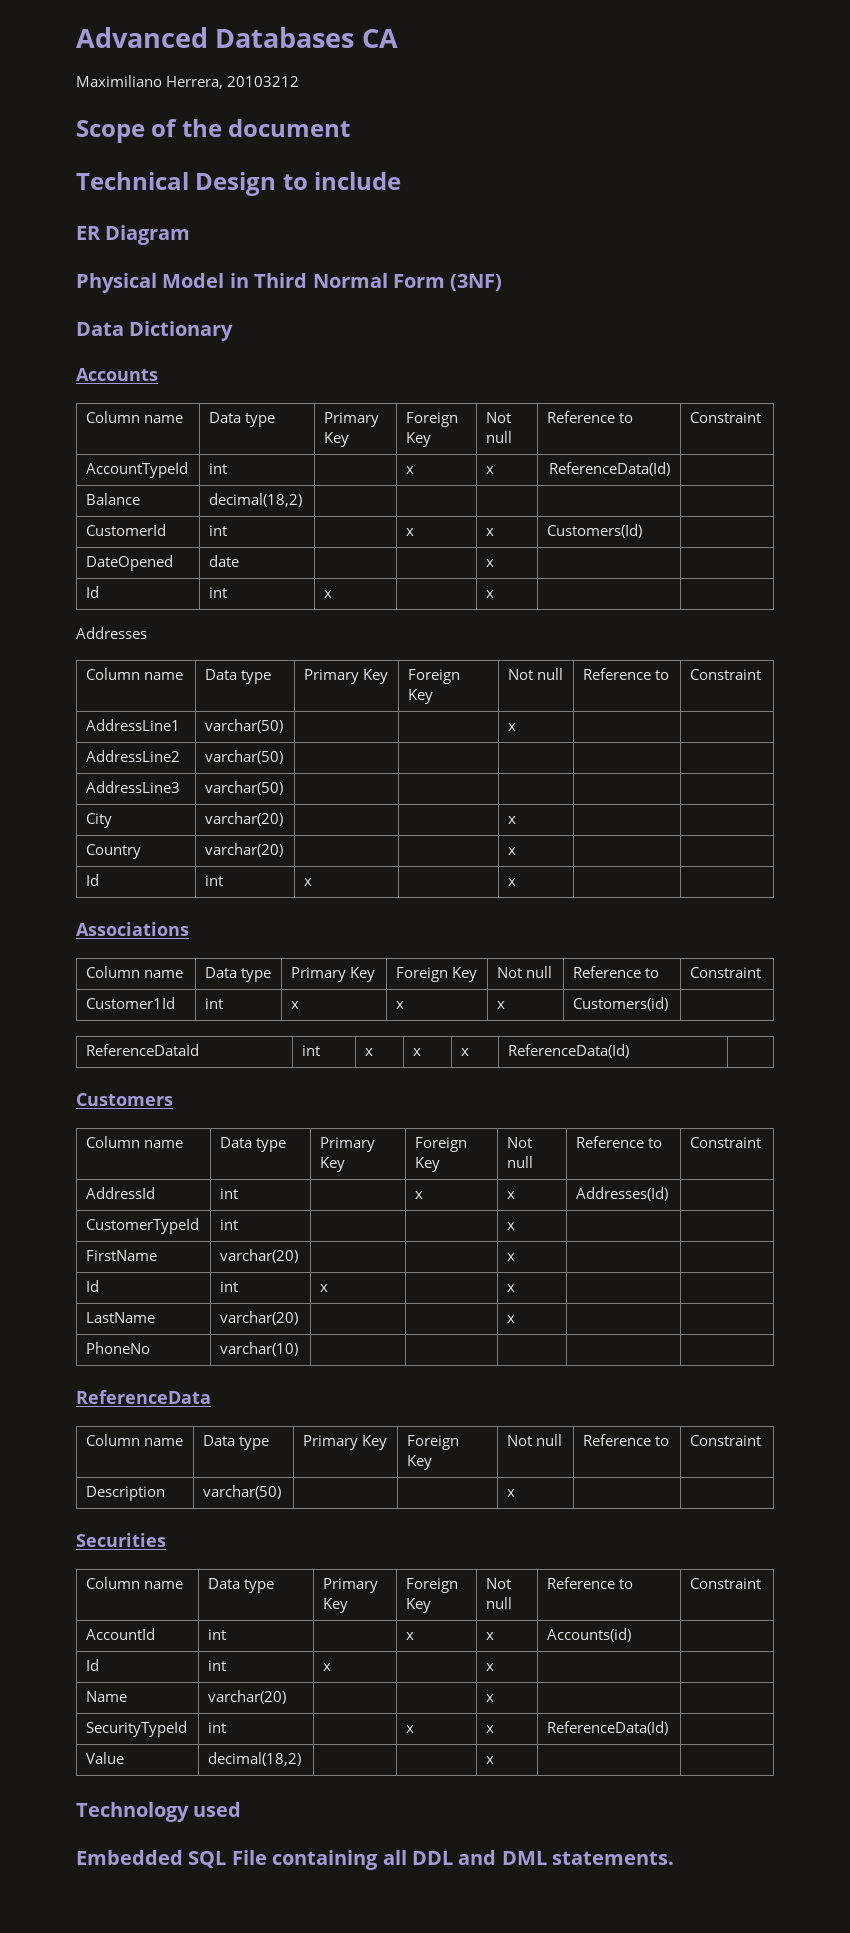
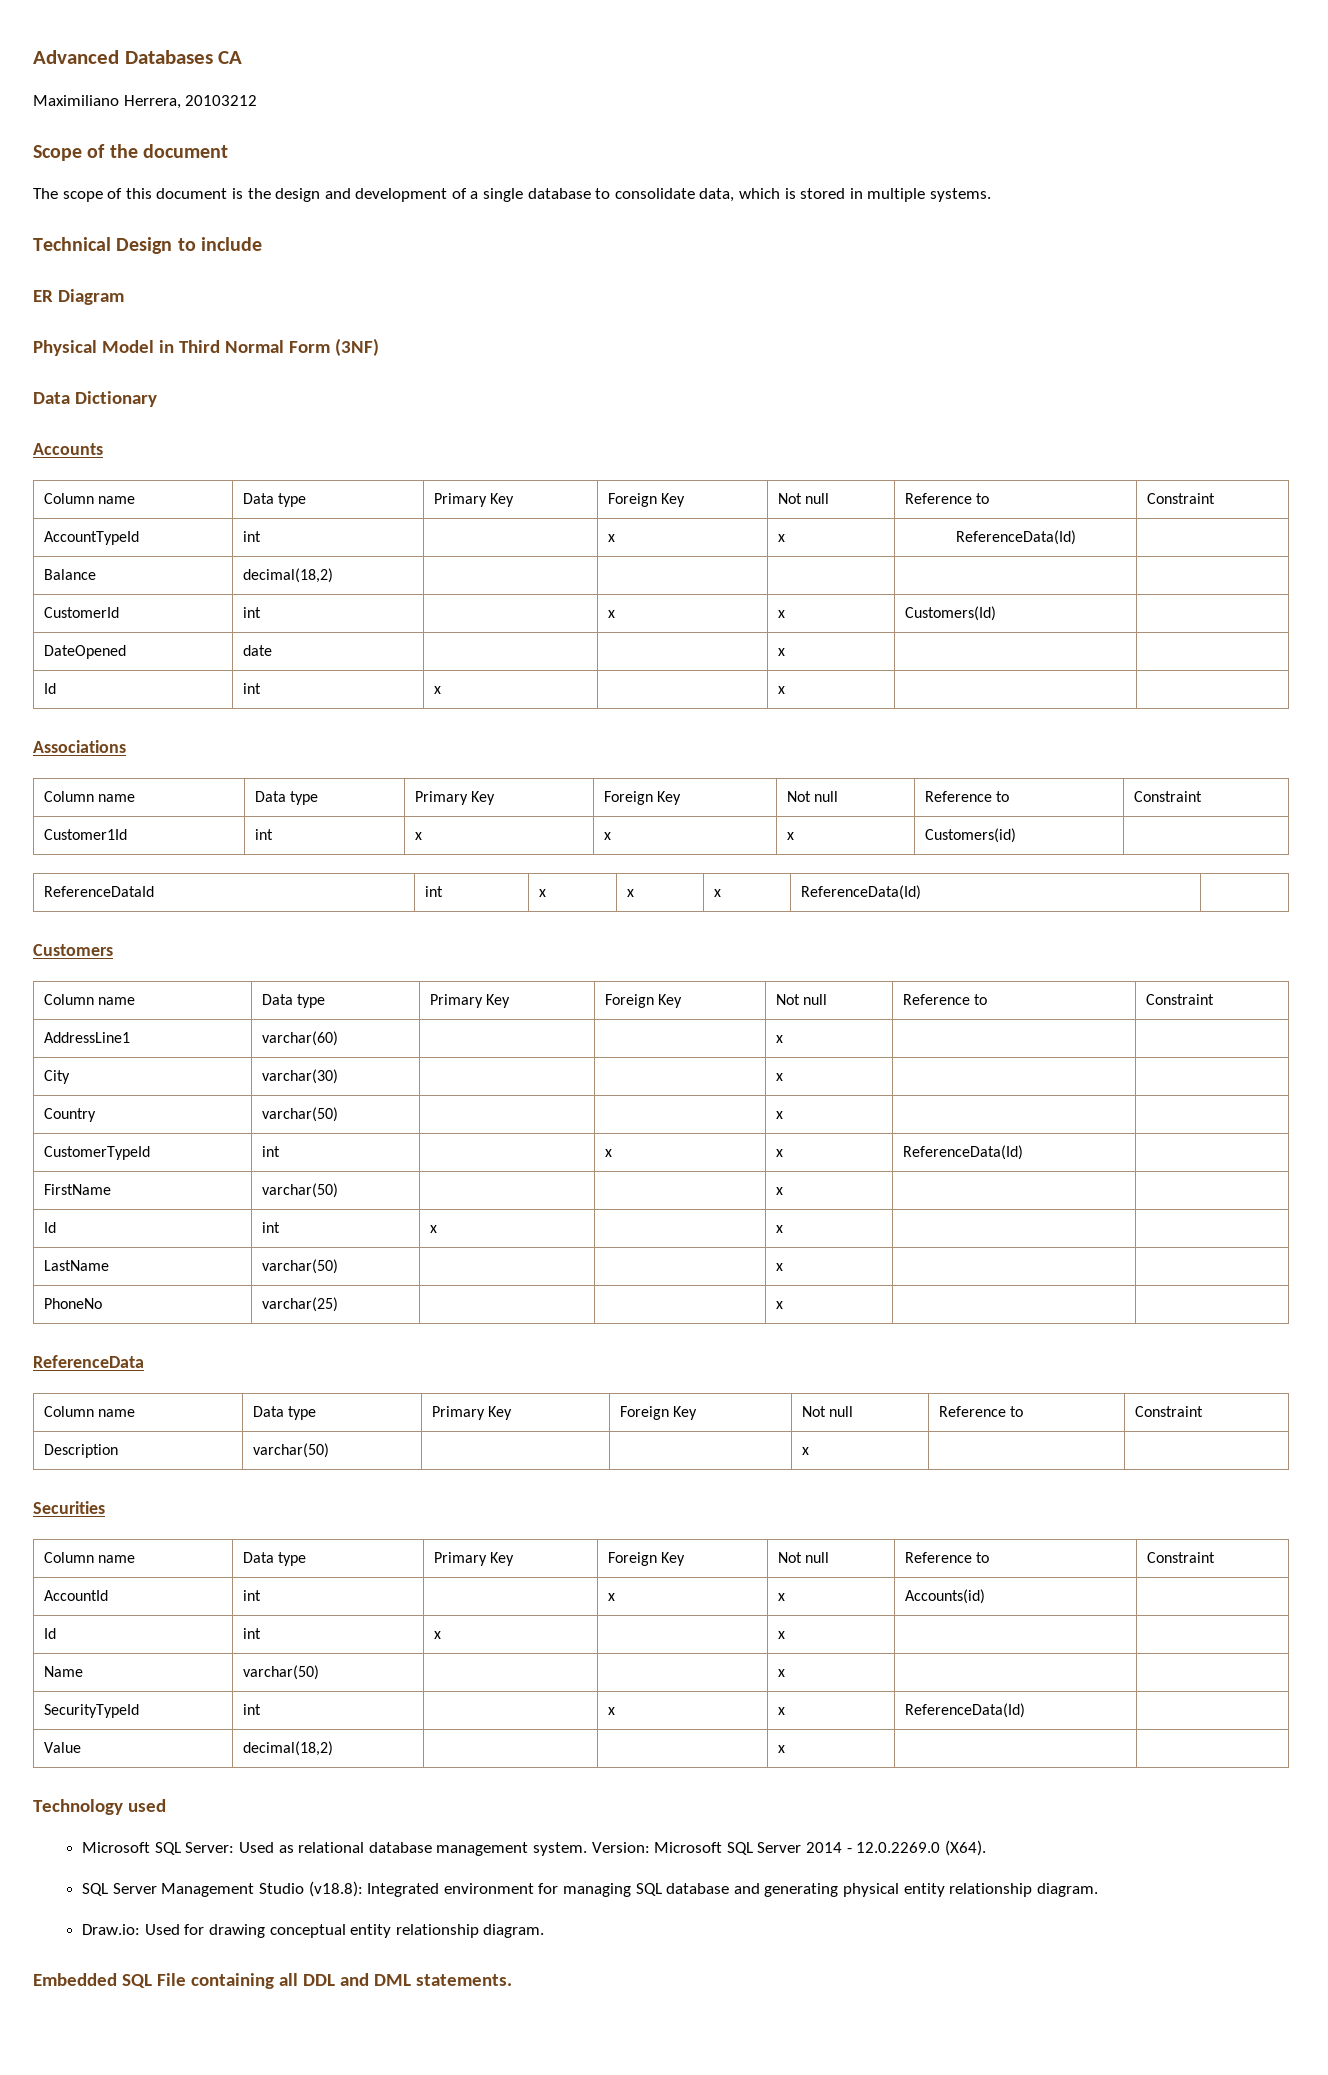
(351, 128) none -> [33,188,991,202] // The scope of this document is the design and development of a single database to consolidate data, which is stored in multiple systems.
[76,627,147,639] [86,668,184,680] [205,669,272,684] [304,669,389,684] [408,669,461,684] [408,689,434,704] [508,668,564,680] [583,668,670,680] [690,669,762,680] [86,719,181,731] [205,719,284,733] [508,723,517,731] [86,750,181,762] [205,750,284,764] [86,781,181,793] [205,781,284,795] [86,813,113,828] [205,812,284,826] [508,816,517,824] [86,844,142,859] [205,843,284,857] [508,847,517,855] [86,874,100,886] [205,875,224,886] [304,878,313,886] [508,878,517,886] // Addresses // Column name | Data type | Primary Key | Foreign Key | Not null | Reference to | Constraint // AddressLine1 | varchar(50) | | | x | | // AddressLine2 | varchar(50) | | | | | // AddressLine3 | varchar(50) | | | | | // City | varchar(20) | | | x | | // Country | varchar(20) | | | x | | // Id | int | x | | x | | -> (785, 690) none
[86,1187,156,1199] [220,1188,239,1199] [415,1191,424,1199] [507,1191,516,1199] [576,1187,669,1201] [86,1218,200,1234] [220,1219,239,1230] [507,1222,516,1230] AddressId | int | | x | x | Addresses(Id) | // CustomerTypeId | int | | | x | -> [43,1032,130,1043] [261,1031,338,1046] [775,1035,783,1043] [43,1070,70,1084] [261,1069,338,1084] [775,1073,783,1081] [43,1108,96,1122] [261,1107,338,1122] [775,1111,783,1119] [43,1146,150,1160] [261,1146,280,1157] [604,1149,612,1157] [775,1149,783,1157] [902,1145,1023,1160] AddressLine1 | varchar(60) | | | x | | // City | varchar(30) | | | x | | // Country | varchar(50) | | | x | | // CustomerTypeId | int | | x | x | ReferenceData(Id)
[220,1249,299,1263] varchar(20) -> [261,1183,338,1198] varchar(50)
[220,1311,299,1325] varchar(20) -> [261,1259,338,1274] varchar(50)
[220,1342,299,1356] varchar(10) | | | -> [261,1297,338,1312] [775,1301,783,1309] varchar(25) | | | x
[208,1690,287,1704] varchar(20) -> [242,1665,319,1680] varchar(50)
(242, 1809) none -> [82,1840,986,1856] [82,1881,1098,1897] [82,1924,545,1938] // Microsoft SQL Server: Used as relational database management system. Version: Microsoft SQL Server 2014 - 12.0.2269.0 (X64). // SQL Server Management Studio (v18.8): Integrated environment for managing SQL database and generating physical entity relationship diagram. // Draw.io: Used for drawing conceptual entity relationship diagram.

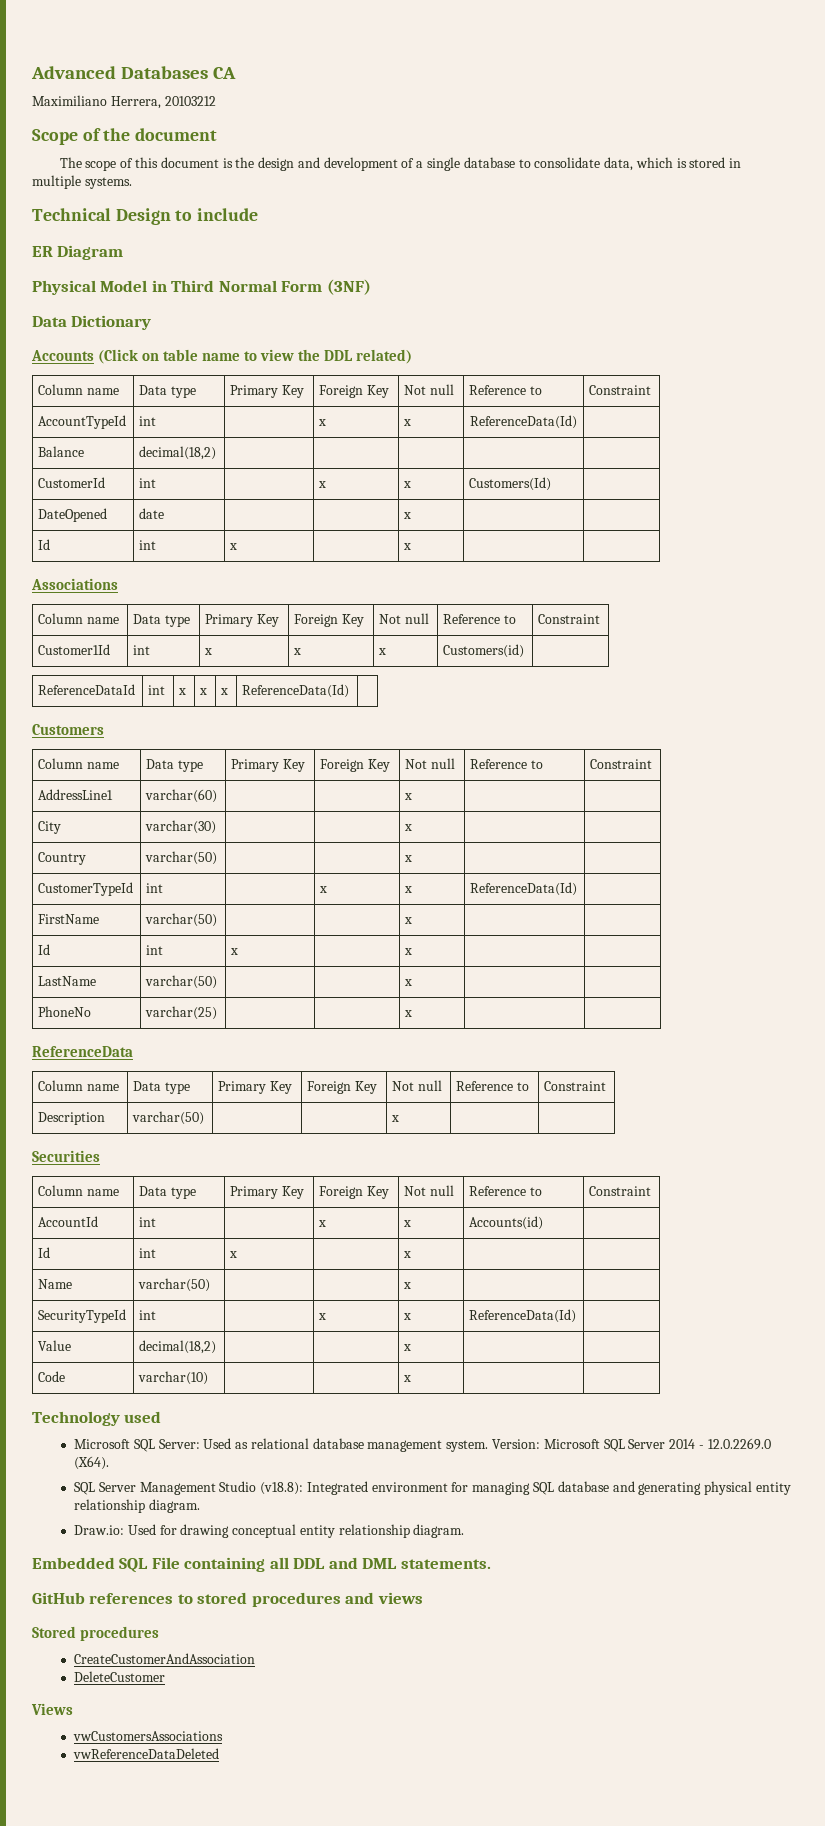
(103, 449) none -> [98,349,413,364] (Click on table name to view the DDL related)
(785, 1749) none -> [38,1371,66,1382] [138,1371,209,1385] [403,1375,412,1382] // Code | varchar(10) | | | x | |
(512, 1980) none -> [32,1592,423,1607] [32,1626,160,1641] [73,1653,255,1664] [73,1671,165,1682] [31,1703,73,1715] [72,1731,223,1741] [72,1748,219,1759] // GitHub references to stored procedures and views // Stored procedures // CreateCustomerAndAssociation // DeleteCustomer // Views // vwCustomersAssociations // vwReferenceDataDeleted

